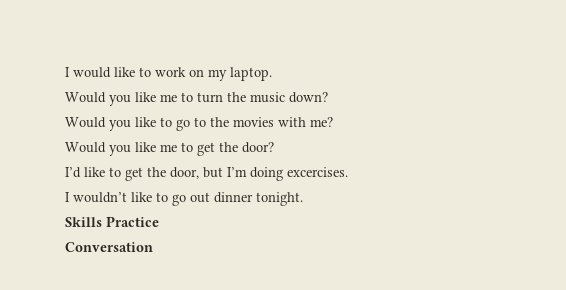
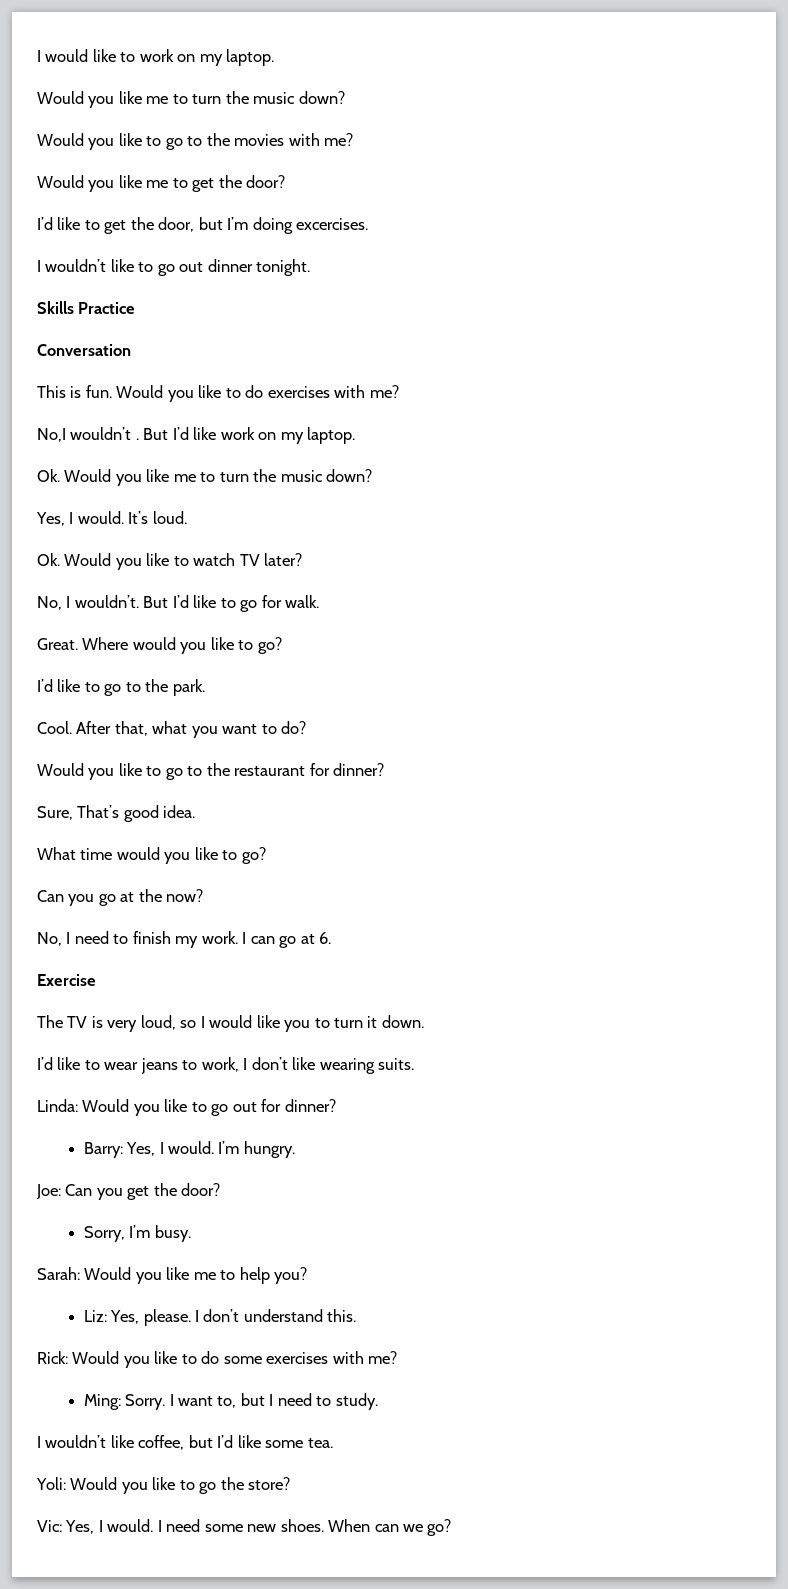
(153, 247) none -> [37,385,399,402] [37,427,356,444] [37,469,373,486] [36,511,187,526] [37,553,303,570] [37,595,320,612] [37,637,282,654] [37,679,205,696] [37,721,307,738] [37,763,385,780] [37,805,196,822] [37,847,266,864] [37,889,204,906] [37,931,332,948] [37,974,96,986] [37,1015,424,1032] [37,1057,414,1074] [37,1099,336,1116] [83,1141,295,1158] [36,1183,221,1200] [83,1225,191,1242] [37,1267,308,1284] [83,1309,357,1326] [37,1351,398,1368] [83,1393,378,1410] [37,1435,333,1450] [36,1477,291,1494] [37,1519,452,1536] // This is fun. Would you like to do exercises with me? // No,I wouldn’t . But I’d like work on my laptop. // Ok. Would you like me to turn the music down? // Yes, I would. It’s loud. // Ok. Would you like to watch TV later? // No, I wouldn’t. But I’d like to go for walk. // Great. Where would you like to go? // I’d like to go to the park. // Cool. After that, what you want to do? // Would you like to go to the restaurant for dinner? // Sure, That’s good idea. // What time would you like to go? // Can you go at the now? // No, I need to finish my work. I can go at 6. // Exercise // The TV is very loud, so I would like you to turn it down. // I’d like to wear jeans to work, I don’t like wearing suits. // Linda: Would you like to go out for dinner? // Barry: Yes, I would. I’m hungry. // Joe: Can you get the door? // Sorry, I’m busy. // Sarah: Would you like me to help you? // Liz: Yes, please. I don’t understand this. // Rick: Would you like to do some exercises with me? // Ming: Sorry. I want to, but I need to study. // I wouldn’t like coffee, but I’d like some tea. // Yoli: Would you like to go the store? // Vic: Yes, I would. I need some new shoes. When can we go?

